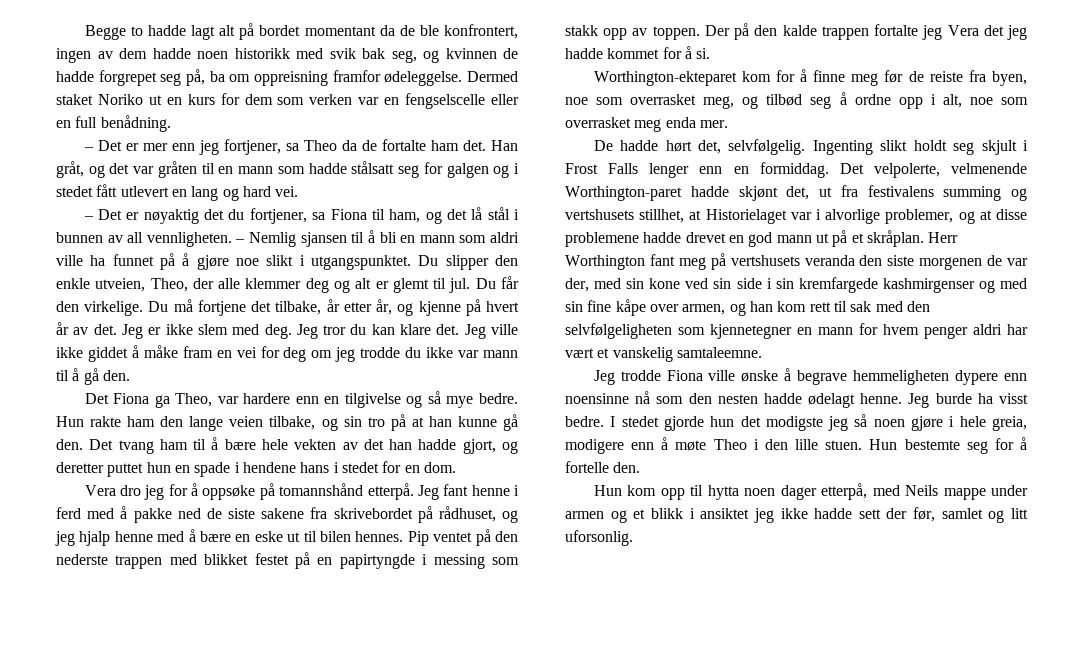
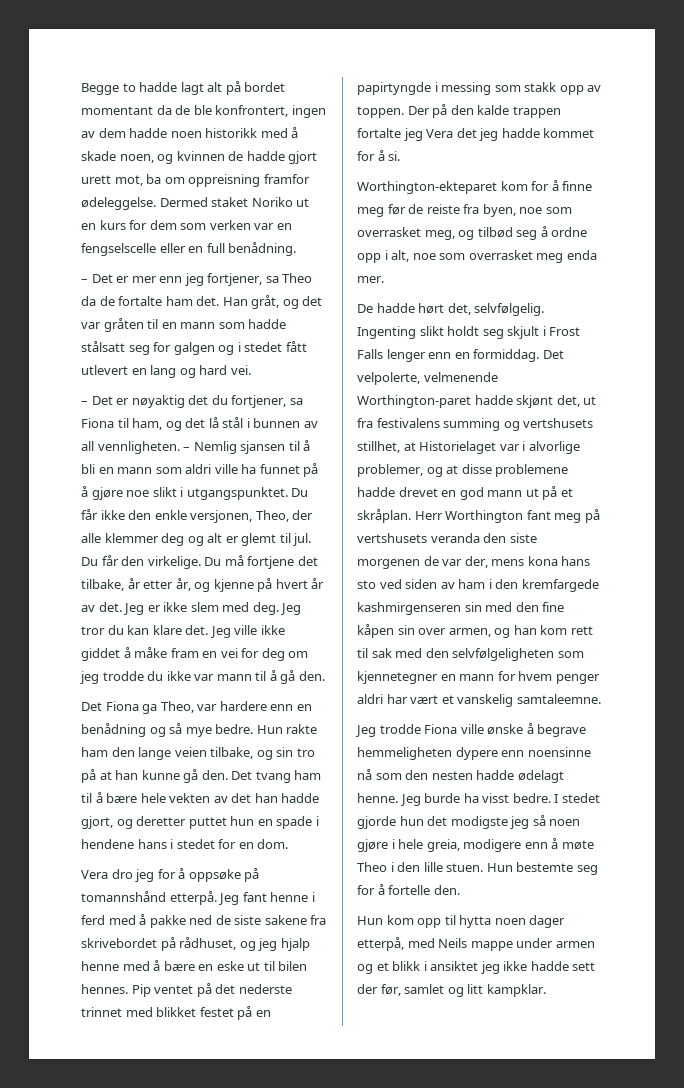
[329,48,417,63] svik bak seg, -> [291,127,299,138] [81,151,154,163] å skade noen,
[98,69,205,86] forgrepet seg på, -> [288,151,318,164] [81,175,143,186] gjort urett mot,
[445,255,489,270] slipper -> [81,509,125,520] får ikke
[95,278,146,292] utveien, -> [190,510,253,523] versjonen,
[344,393,401,408] tilgivelse -> [81,723,146,737] benådning
[494,531,518,542] [56,554,163,569] den nederste trappen -> [215,984,292,994] [81,1007,122,1017] det nederste trinnet
[594,277,1027,293] [565,299,646,316] med sin kone ved sin side i sin kremfargede kashmirgenser og med sin fine kåpe -> [491,556,591,566] [357,579,599,592] [357,602,565,615] [357,624,415,638] mens kona hans sto ved siden av ham i den kremfargede kashmirgenseren sin med den fine kåpen sin
[565,530,633,546] uforsonlig. -> [486,984,546,997] kampklar.

